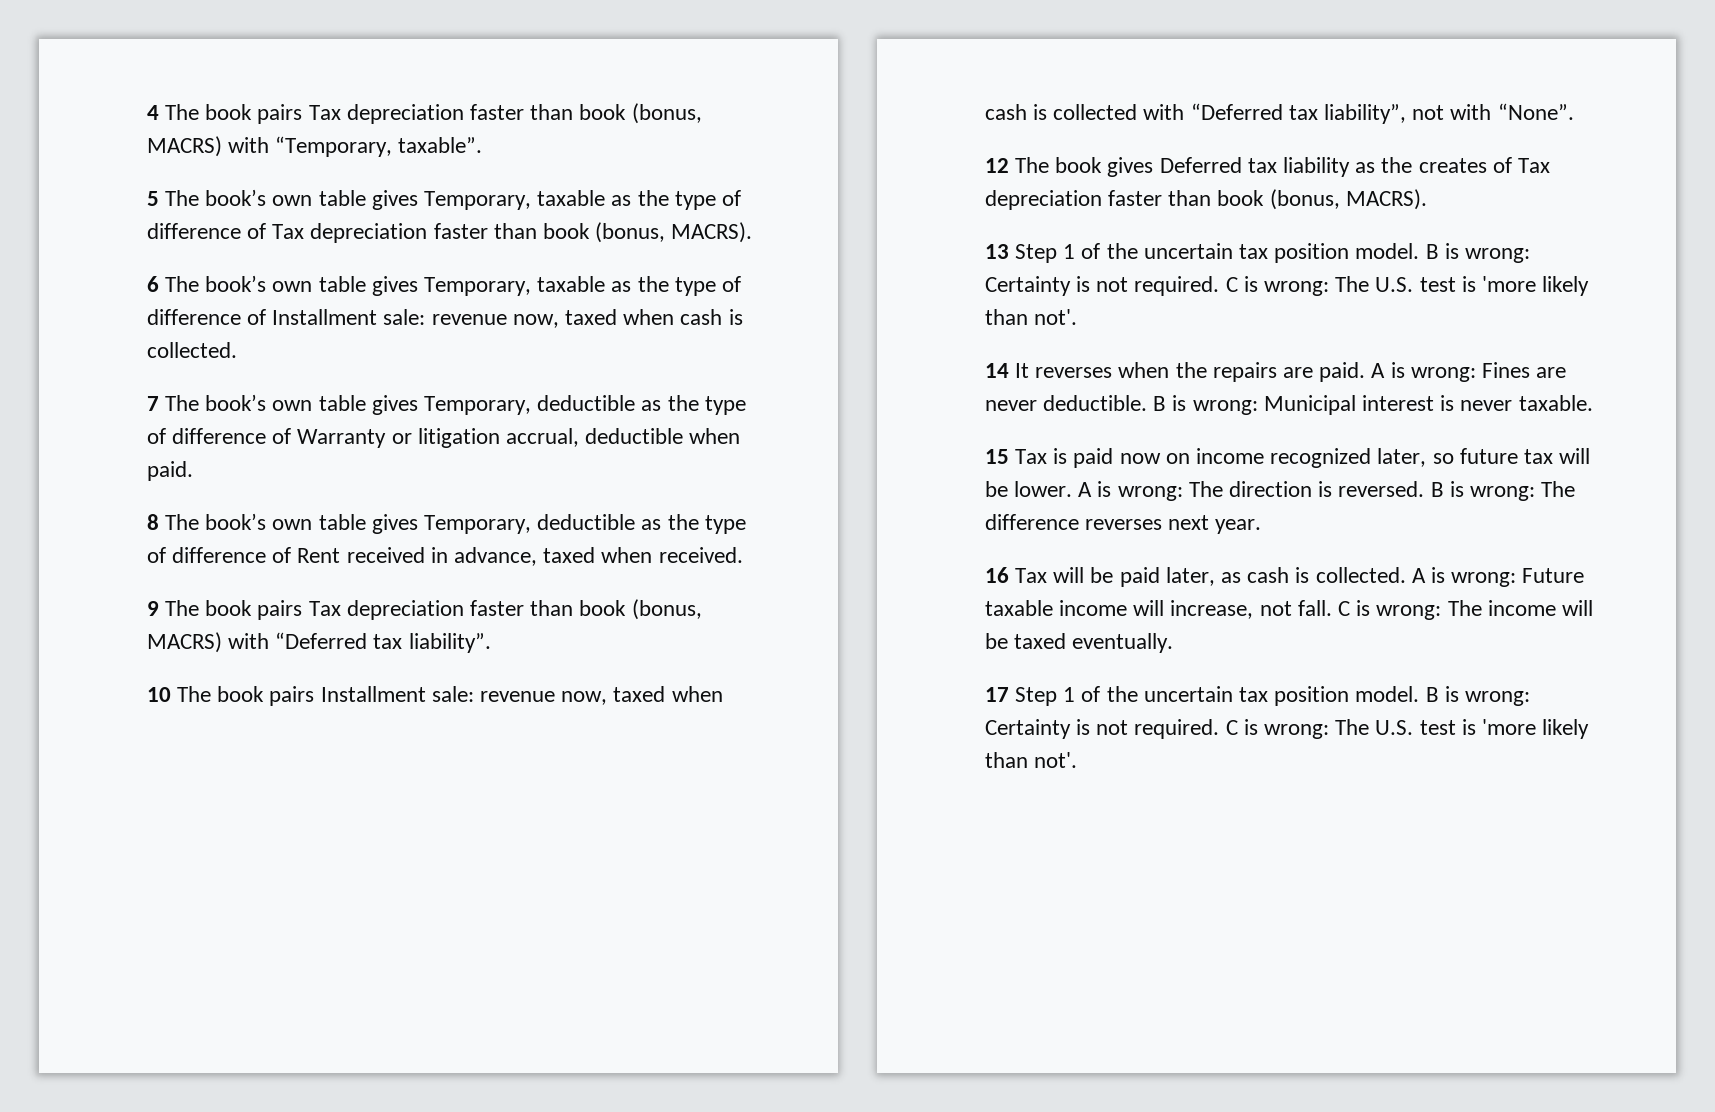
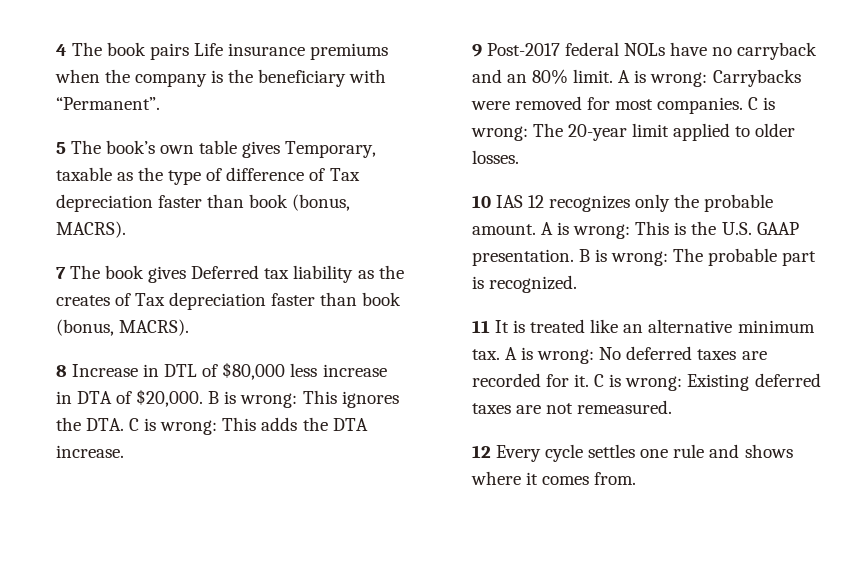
[308,103,702,124] [146,136,483,157] Tax depreciation faster than book (bonus, MACRS) with “Temporary, taxable”. -> [194,43,389,60] [54,69,387,87] [55,97,160,110] Life insurance premiums when the company is the beneficiary with “Permanent”.
[146,275,742,296] [146,309,743,328] [146,342,237,358] [146,394,746,415] [146,428,741,448] [146,461,193,481] [146,513,746,534] [146,547,743,566] [146,599,702,620] [146,632,491,653] [146,686,723,706] [984,103,1574,124] [984,158,1009,173] 6 The book’s own table gives Temporary, taxable as the type of difference of Installment sale: revenue now, taxed when cash is collected. // 7 The book’s own table gives Temporary, deductible as the type of difference of Warranty or litigation accrual, deductible when paid. // 8 The book’s own table gives Temporary, deductible as the type of difference of Rent received in advance, taxed when received. // 9 The book pairs Tax depreciation faster than book (bonus, MACRS) with “Deferred tax liability”. // 10 The book pairs Installment sale: revenue now, taxed when cash is collected with “Deferred tax liability”, not with “None”. // 12 -> [55,267,66,279] 7
[984,243,1531,263] [984,276,1590,296] [984,309,1077,325] [984,362,1567,382] [984,395,1593,415] [984,448,1591,468] [984,481,1576,501] [984,514,1262,534] [984,567,1585,587] [984,600,1594,620] [984,633,1174,653] [984,686,1531,706] [984,719,1590,739] [984,752,1077,768] 13 Step 1 of the uncertain tax position model. B is wrong: Certainty is not required. C is wrong: The U.S. test is 'more likely than not'. // 14 It reverses when the repairs are paid. A is wrong: Fines are never deductible. B is wrong: Municipal interest is never taxable. // 15 Tax is paid now on income recognized later, so future tax will be lower. A is wrong: The direction is reversed. B is wrong: The difference reverses next year. // 16 Tax will be paid later, as cash is collected. A is wrong: Future taxable income will increase, not fall. C is wrong: The income will be taxed eventually. // 17 Step 1 of the uncertain tax position model. B is wrong: Certainty is not required. C is wrong: The U.S. test is 'more likely than not'. -> [55,362,387,380] [55,389,399,408] [55,417,368,435] [55,445,124,458] [471,42,818,60] [471,69,801,87] [470,96,776,114] [470,123,796,141] [471,150,519,164] [471,194,774,212] [471,221,799,239] [471,248,817,266] [471,275,577,293] [471,319,815,333] [471,346,767,364] [471,373,821,391] [471,400,673,414] [471,444,793,462] [470,471,637,485] 8 Increase in DTL of $80,000 less increase in DTA of $20,000. B is wrong: This ignores the DTA. C is wrong: This adds the DTA increase. // 9 Post-2017 federal NOLs have no carryback and an 80% limit. A is wrong: Carrybacks were removed for most companies. C is wrong: The 20-year limit applied to older losses. // 10 IAS 12 recognizes only the probable amount. A is wrong: This is the U.S. GAAP presentation. B is wrong: The probable part is recognized. // 11 It is treated like an alternative minimum tax. A is wrong: No deferred taxes are recorded for it. C is wrong: Existing deferred taxes are not remeasured. // 12 Every cycle settles one rule and shows where it comes from.

